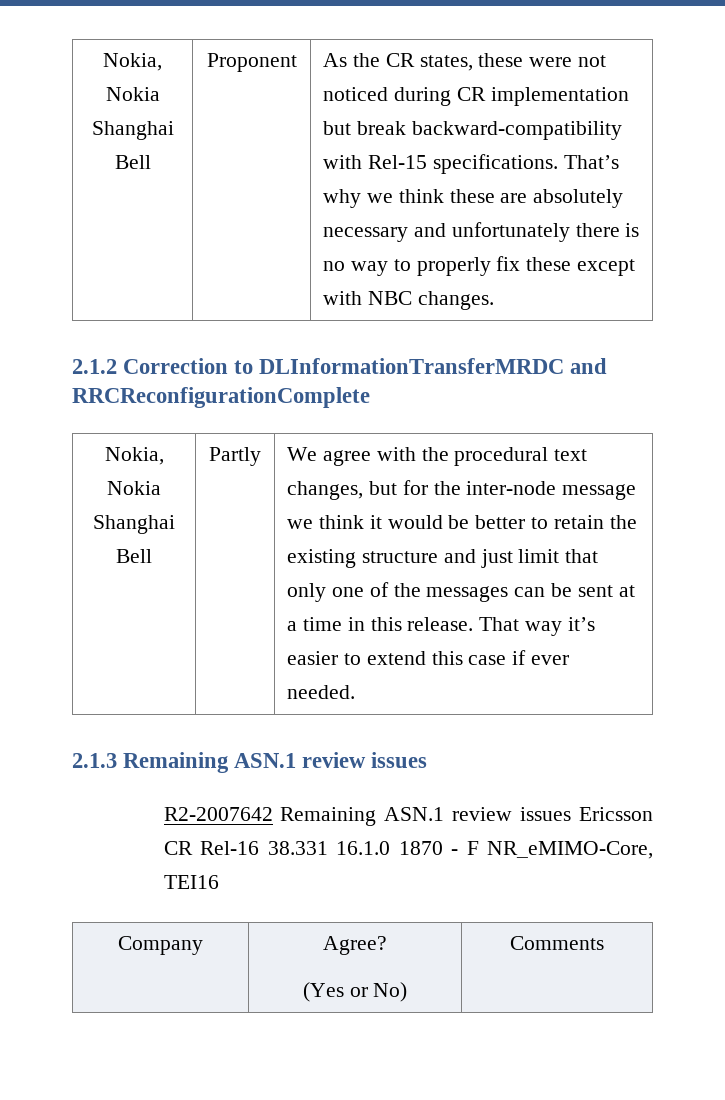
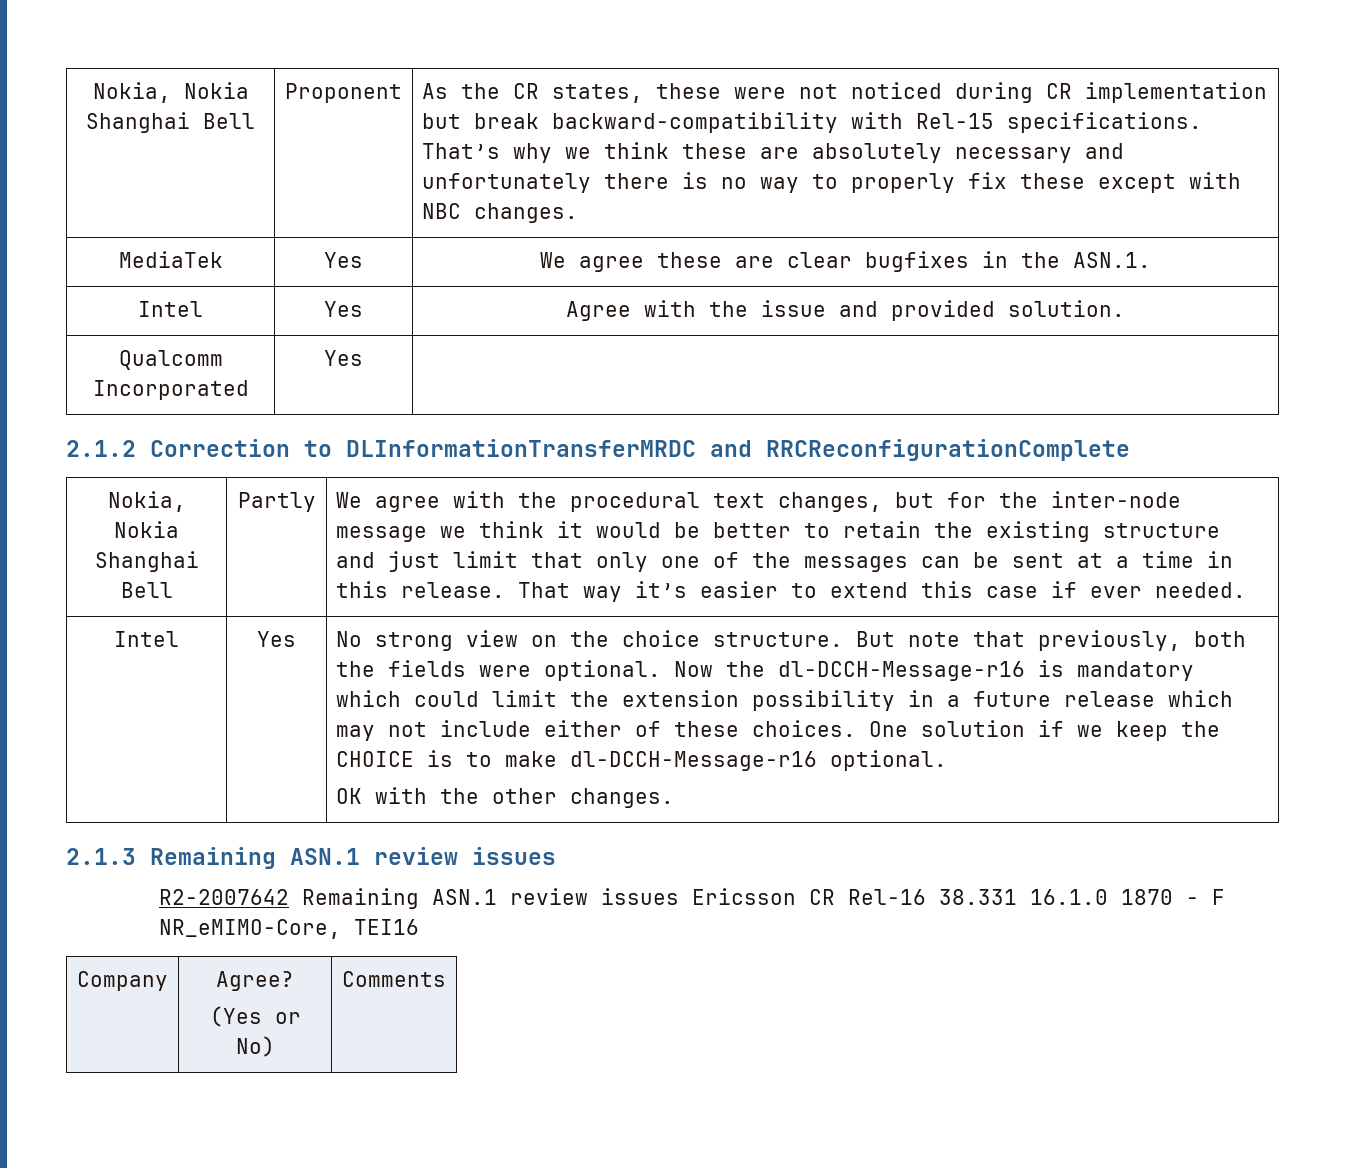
(494, 300) none -> [118,251,223,268] [324,252,363,268] [540,251,1151,272] [138,301,203,317] [324,301,363,317] [566,300,1125,321] [118,350,223,370] [92,380,249,400] [324,350,363,366] // MediaTek | Yes | We agree these are clear bugfixes in the ASN.1. // Intel | Yes | Agree with the issue and provided solution. // Qualcomm Incorporated | Yes |
(356, 692) none -> [114,631,179,647] [257,631,296,647] [336,630,1247,651] [336,660,1195,681] [336,690,1234,711] [336,720,1221,741] [336,750,948,771] [336,787,675,808] // Intel | Yes | No strong view on the choice structure. But note that previously, both the fields were optional. Now the dl-DCCH-Message-r16 is mandatory which could limit the extension possibility in a future release which may not include either of these choices. One solution if we keep the CHOICE is to make dl-DCCH-Message-r16 optional. // OK with the other changes.

